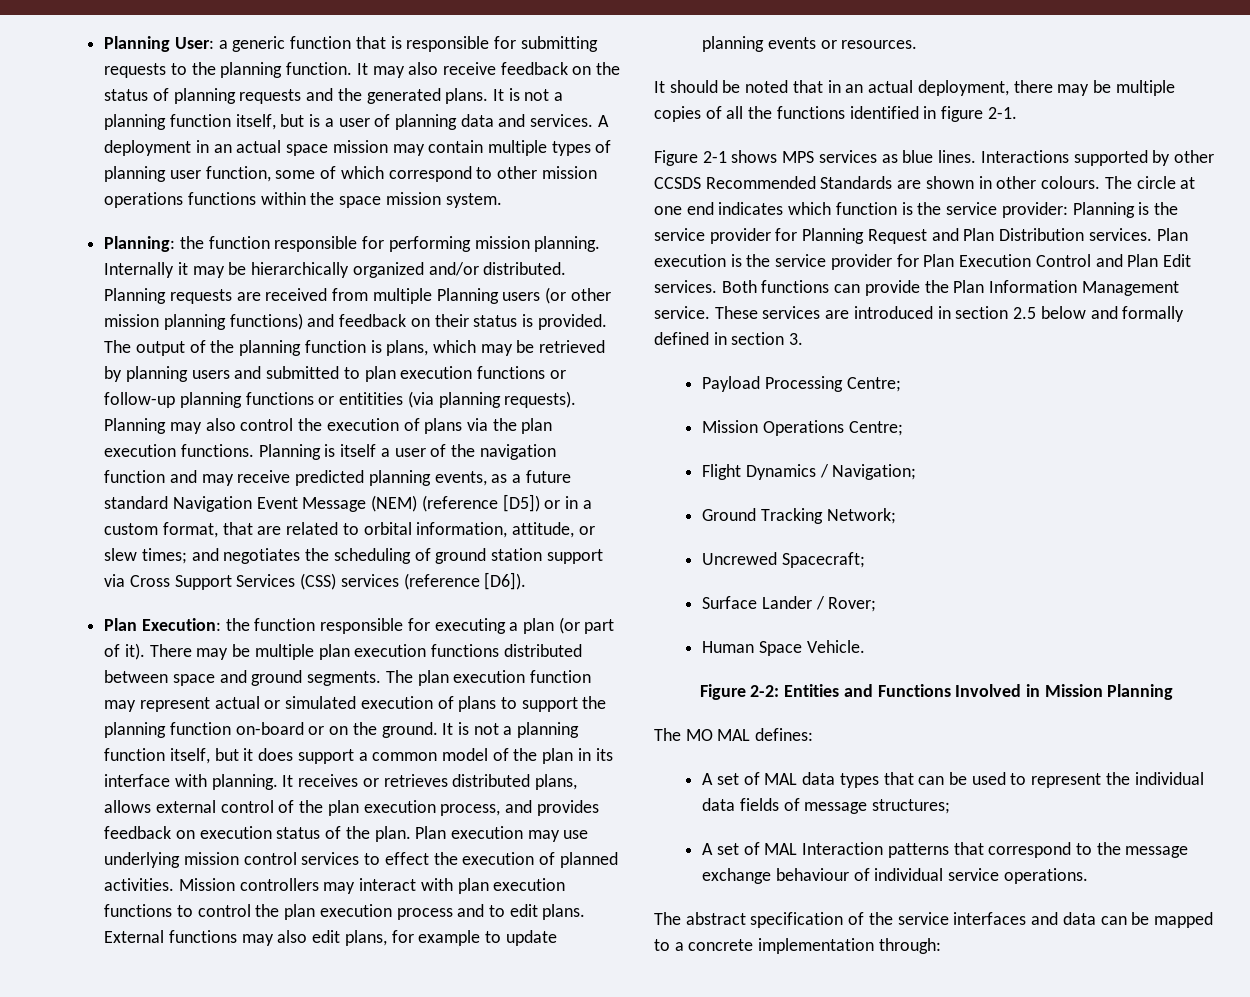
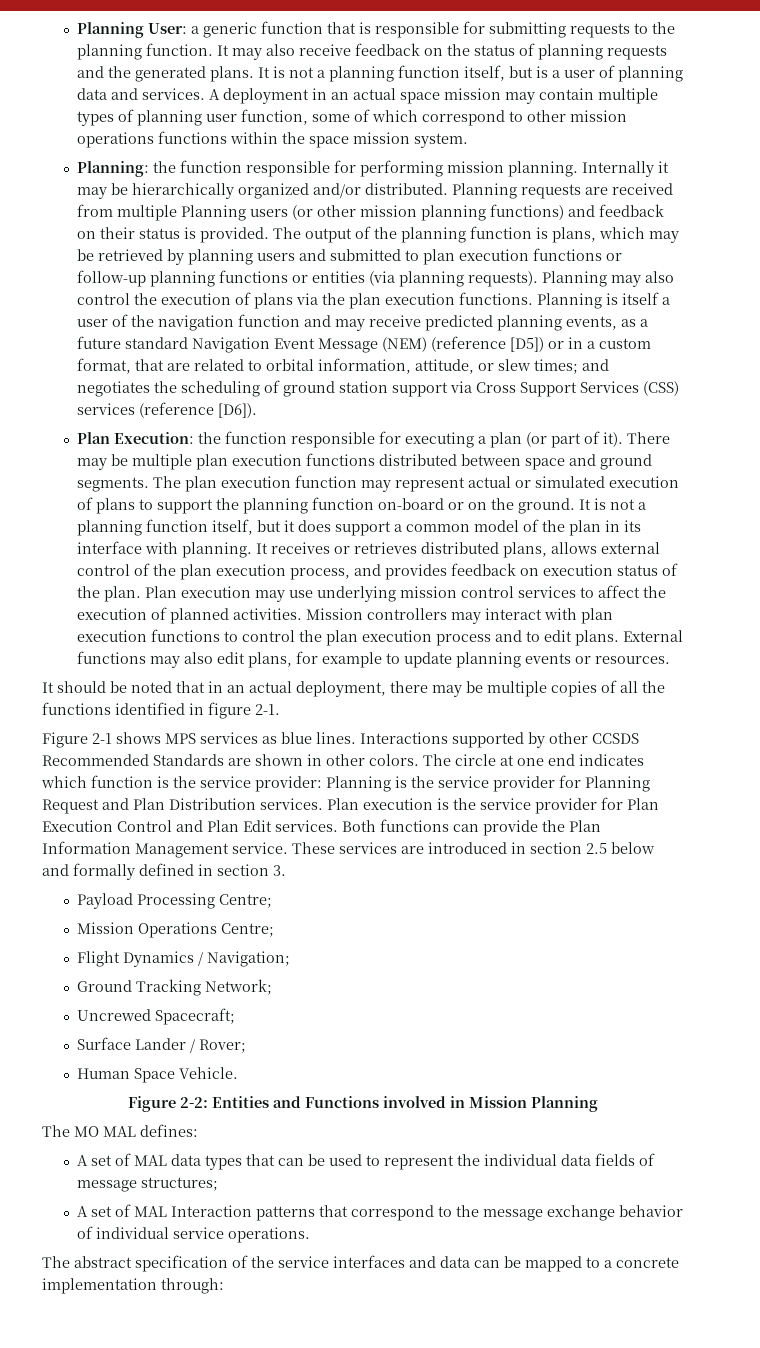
[339,392,404,405] entitities -> [312,271,366,283] entities
[384,852,429,865] effect -> [598,585,641,598] affect
[1041,176,1101,189] colours. -> [369,754,419,766] colors.
[955,684,1022,697] Involved -> [383,1096,446,1108] involved
[775,868,849,881] behaviour -> [619,1205,684,1217] behavior

